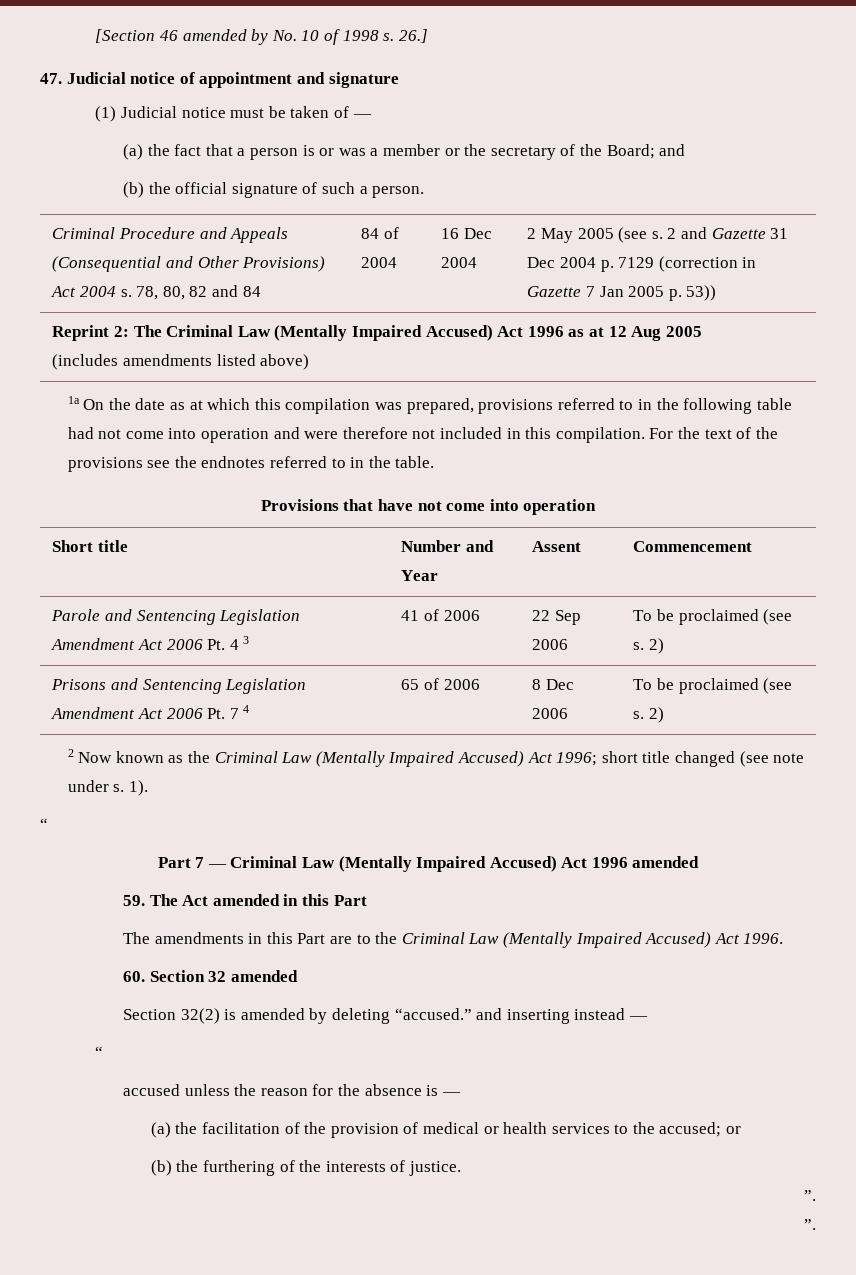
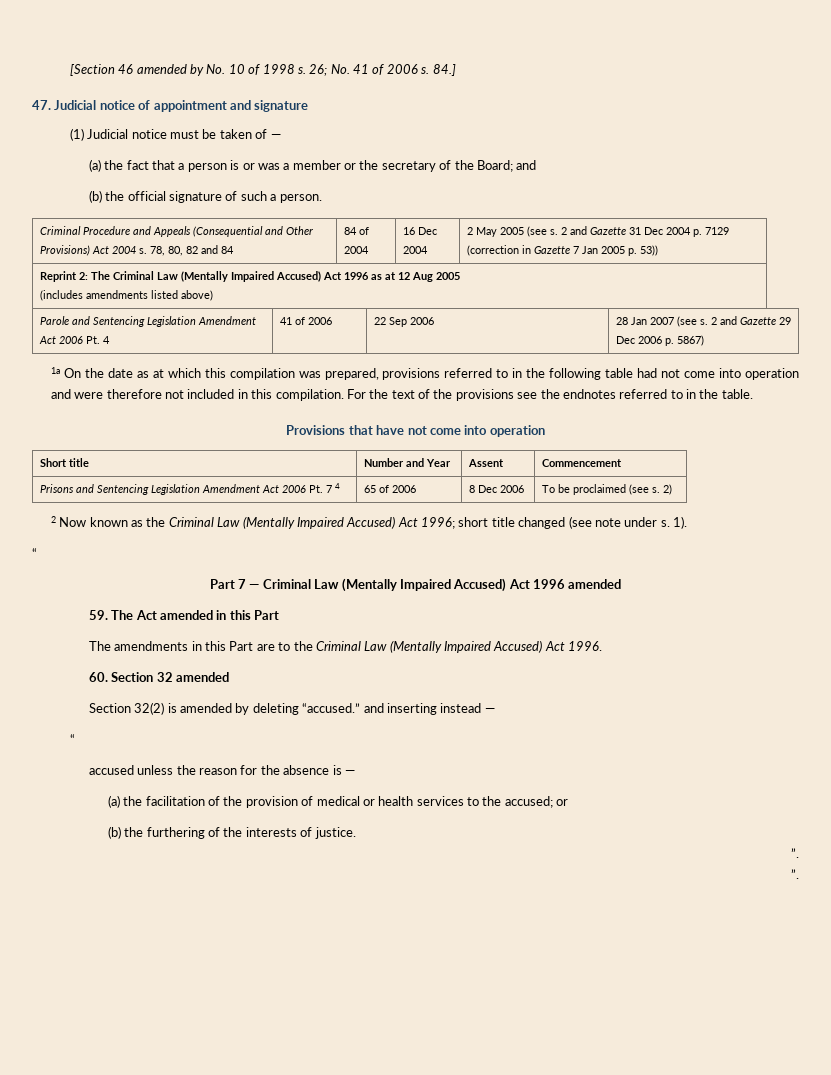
[398,29,428,43] 26.] -> [309,64,456,76] 26; No. 41 of 2006 s. 84.]
(310, 362) none -> [39,316,256,327] [38,336,110,344] [279,317,332,325] [373,317,434,327] [615,316,791,327] [615,335,704,346] // Parole and Sentencing Legislation Amendment Act 2006 Pt. 4 | 41 of 2006 | 22 Sep 2006 | 28 Jan 2007 (see s. 2 and Gazette 29 Dec 2006 p. 5867)
[51,609,301,625] [51,636,250,650] [401,609,480,621] [532,610,582,625] [532,639,569,650] [633,609,793,625] [633,638,665,654] // Parole and Sentencing Legislation Amendment Act 2006 Pt. 4 3 | 41 of 2006 | 22 Sep 2006 | To be proclaimed (see s. 2) -> (622, 463) none

